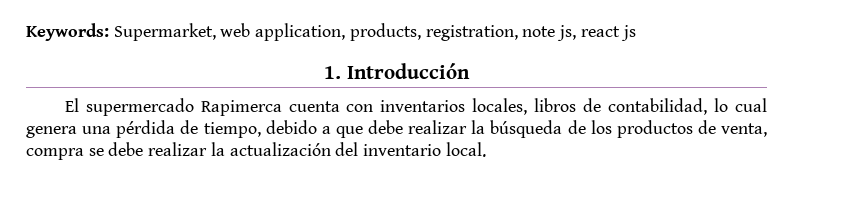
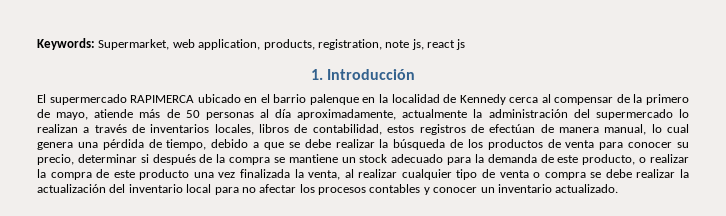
[200,100,374,116] Rapimerca cuenta con -> [130,94,689,105] [37,109,689,120] [37,124,146,133] RAPIMERCA ubicado en el barrio palenque en la localidad de Kennedy cerca al compensar de la primero de mayo, atiende más de 50 personas al día aproximadamente, actualmente la administración del supermercado lo realizan a través de
(708, 106) none -> [387,124,647,135] estos registros de efectúan de manera manual,
(363, 132) none -> [288,142,300,148] se
[721,123,767,137] venta, -> [565,140,690,150] [37,154,690,165] [37,169,541,180] venta para conocer su precio, determinar si después de la compra se mantiene un stock adecuado para la demanda de este producto, o realizar la compra de este producto una vez finalizada la venta, al realizar cualquier tipo de venta o
[445,142,486,157] local. -> [186,184,619,195] local para no afectar los procesos contables y conocer un inventario actualizado.

